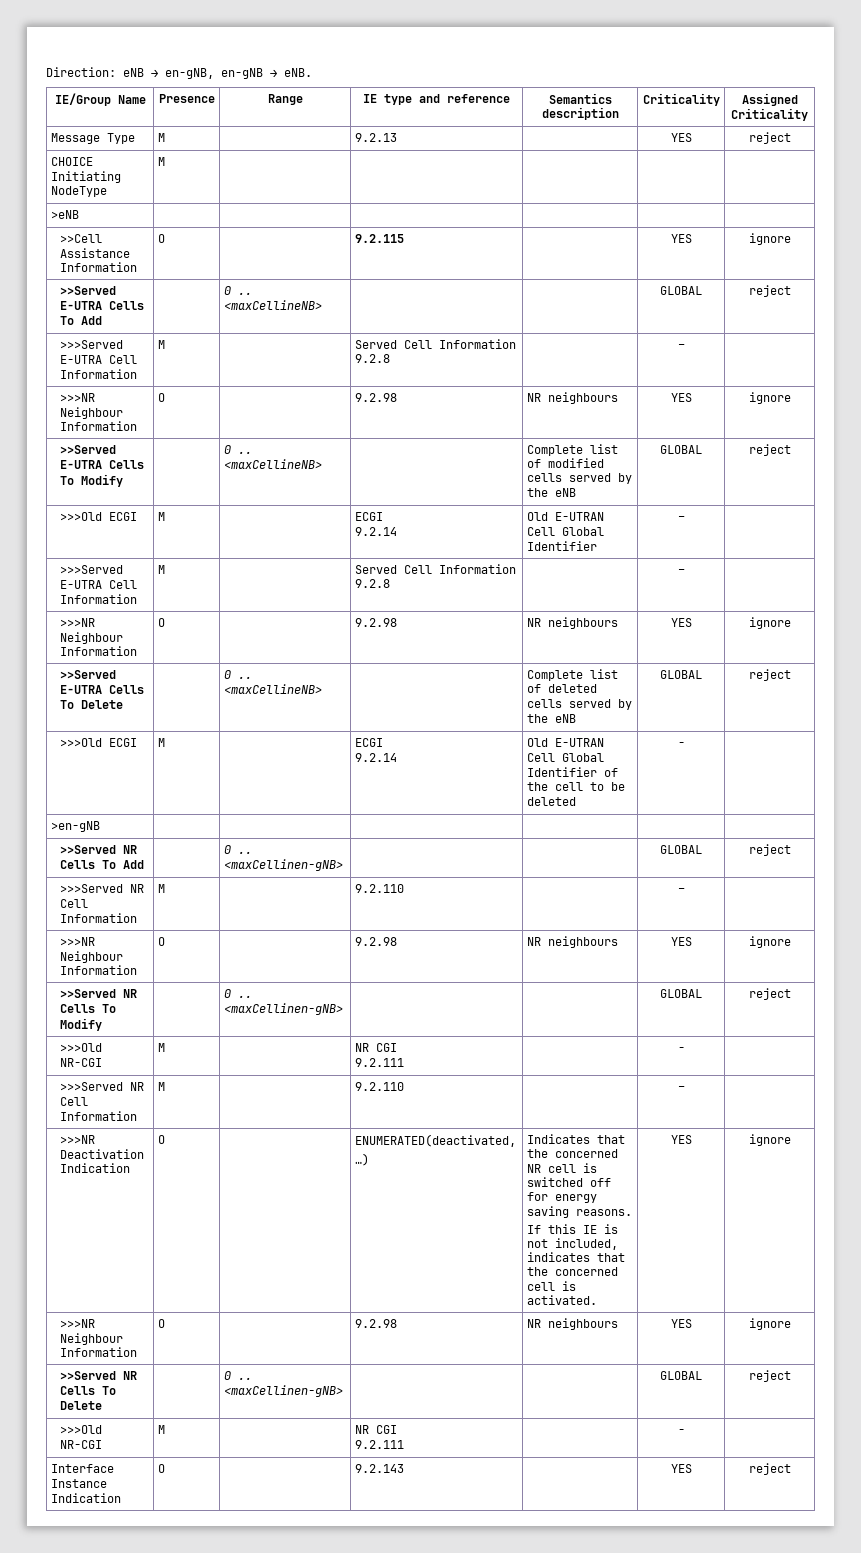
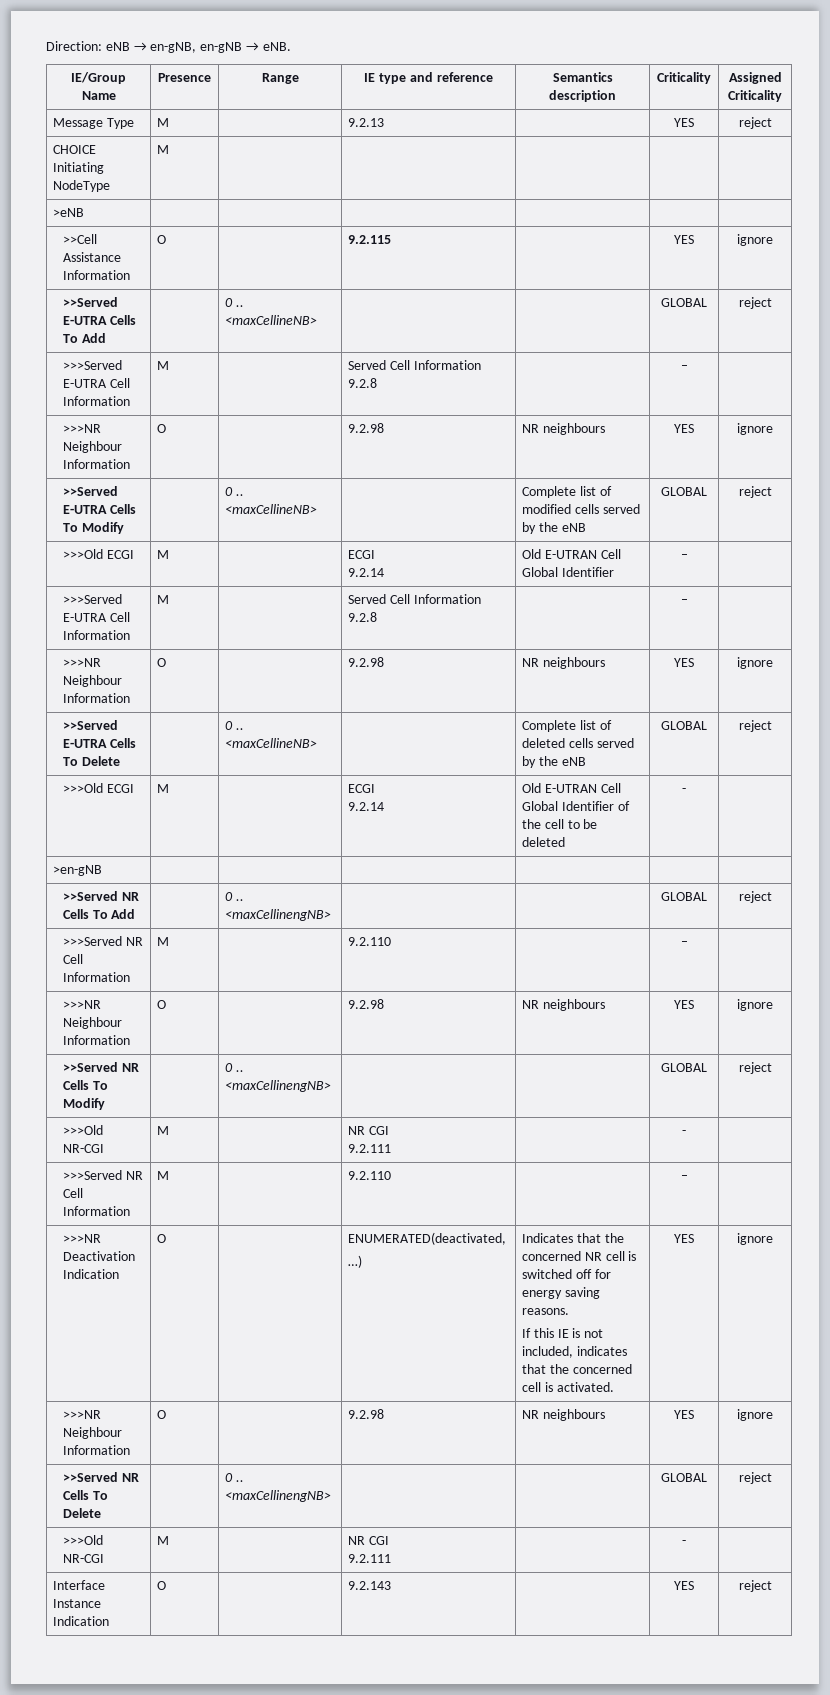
[223,859,343,871] <maxCellinen-gNB> -> [225,909,332,921] <maxCellinengNB>
[223,1003,343,1015] <maxCellinen-gNB> -> [225,1080,332,1092] <maxCellinengNB>
[223,1385,343,1397] <maxCellinen-gNB> -> [225,1490,332,1502] <maxCellinengNB>

